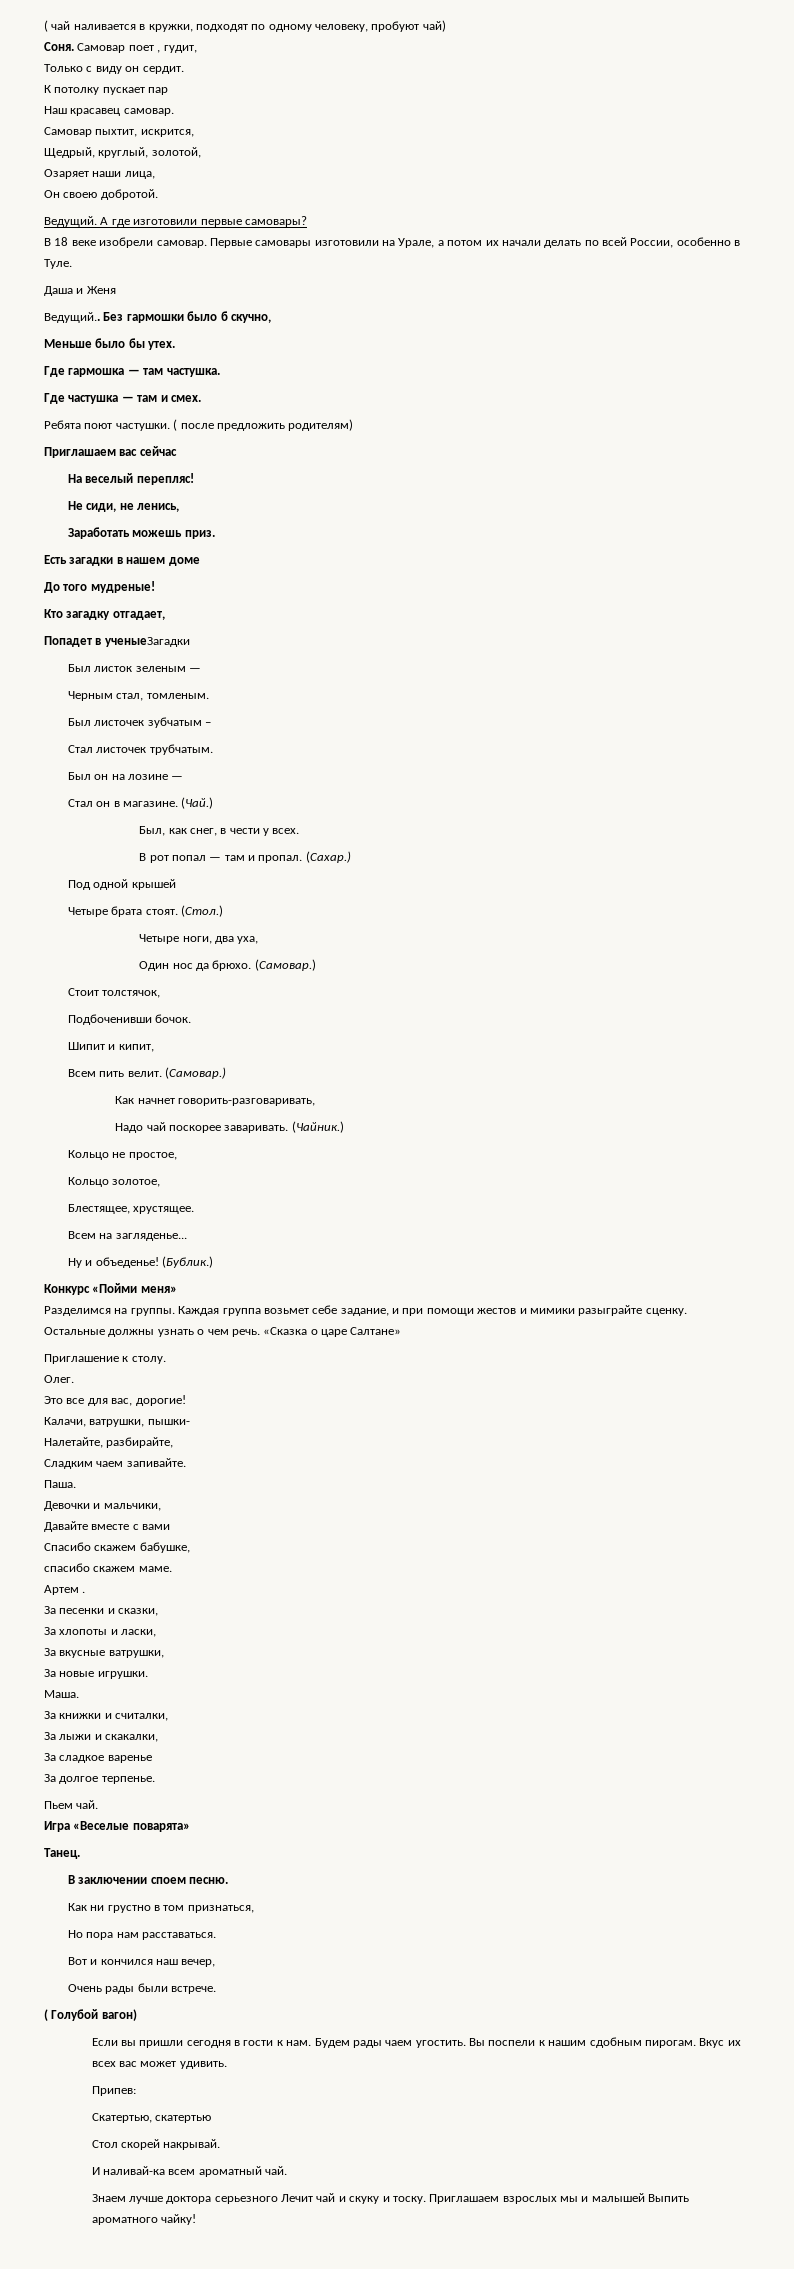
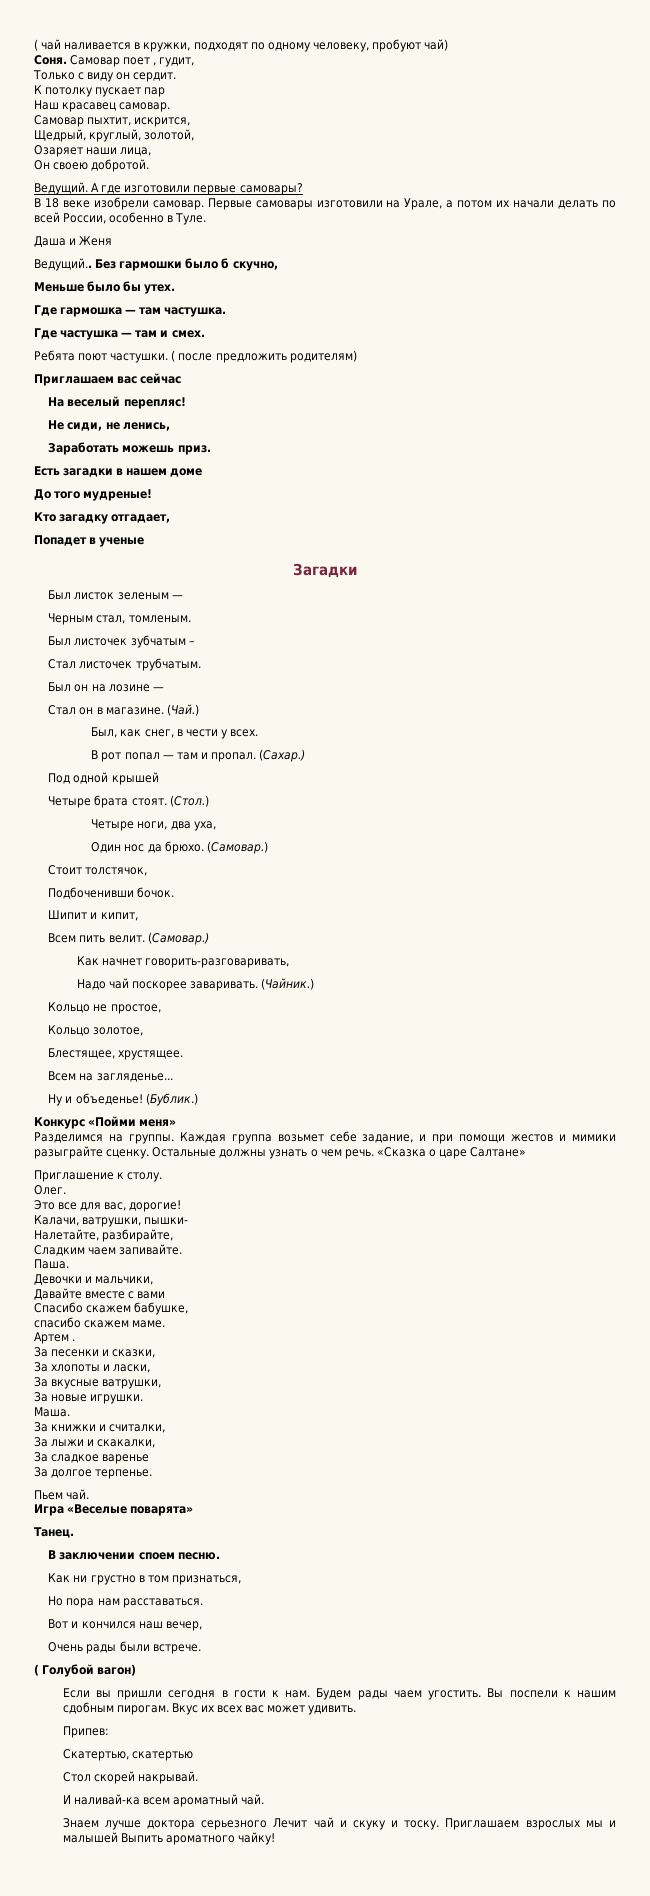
[104,637,190,647] ученыеЗагадки -> [99,537,145,547] [293,563,357,578] ученые // Загадки

